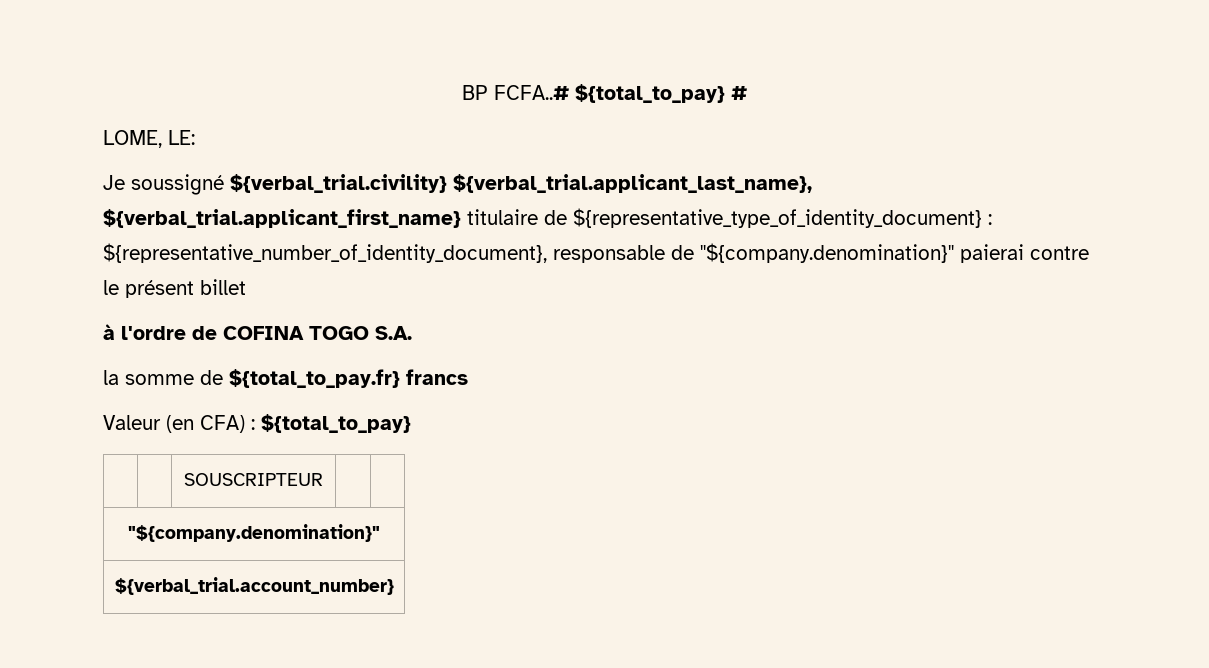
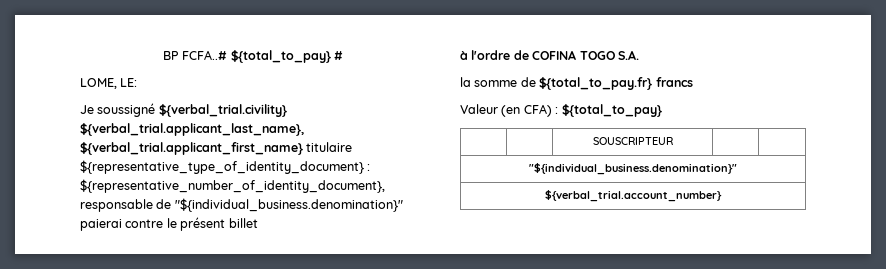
[544,210,567,225] de -> (353, 147) none
[700,243,954,263] "${company.denomination}" -> [174,198,403,212] "${individual_business.denomination}"
[128,524,380,542] "${company.denomination}" -> [529,163,737,175] "${individual_business.denomination}"

